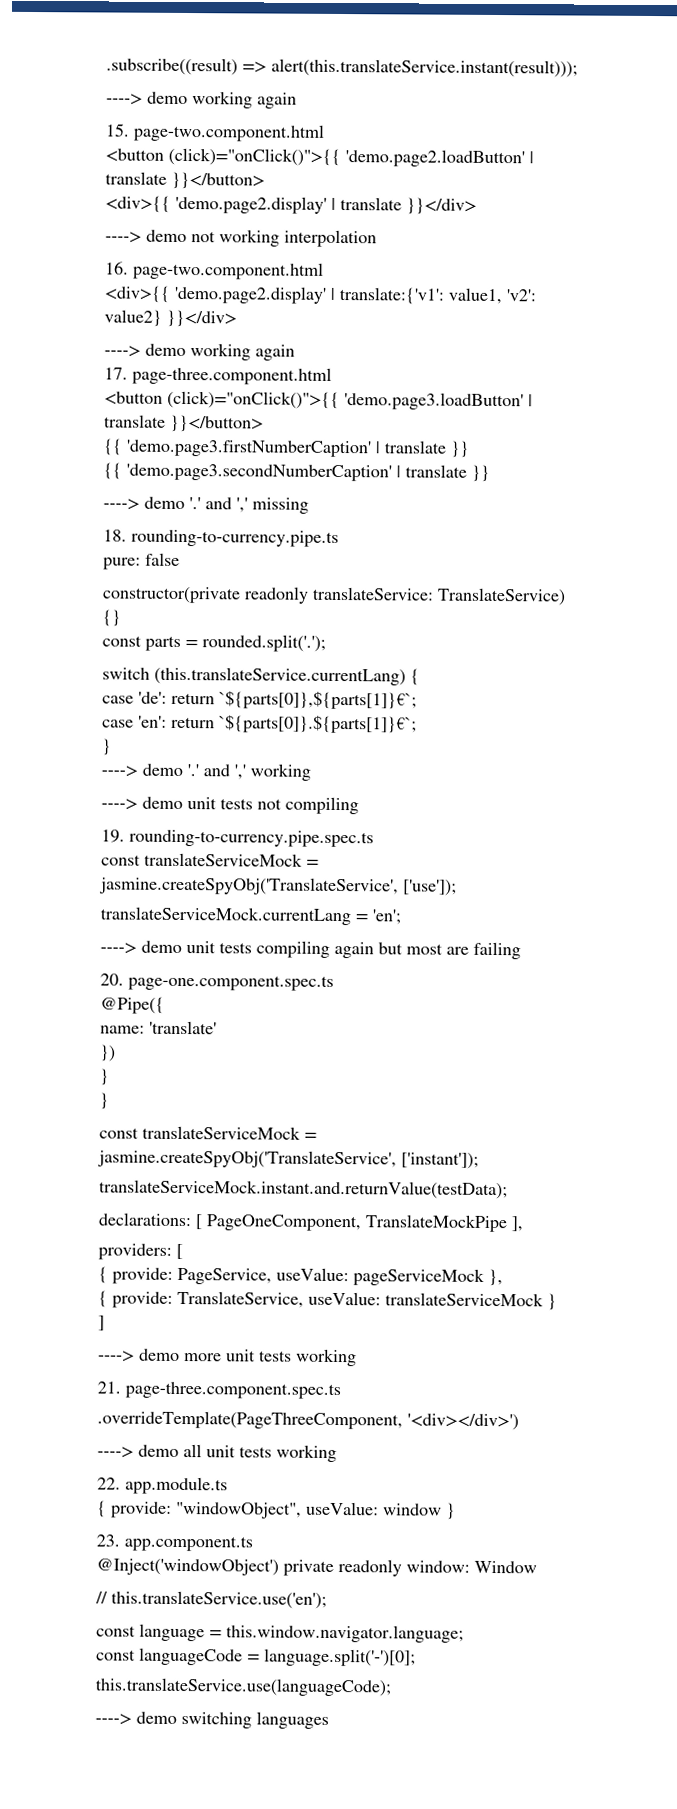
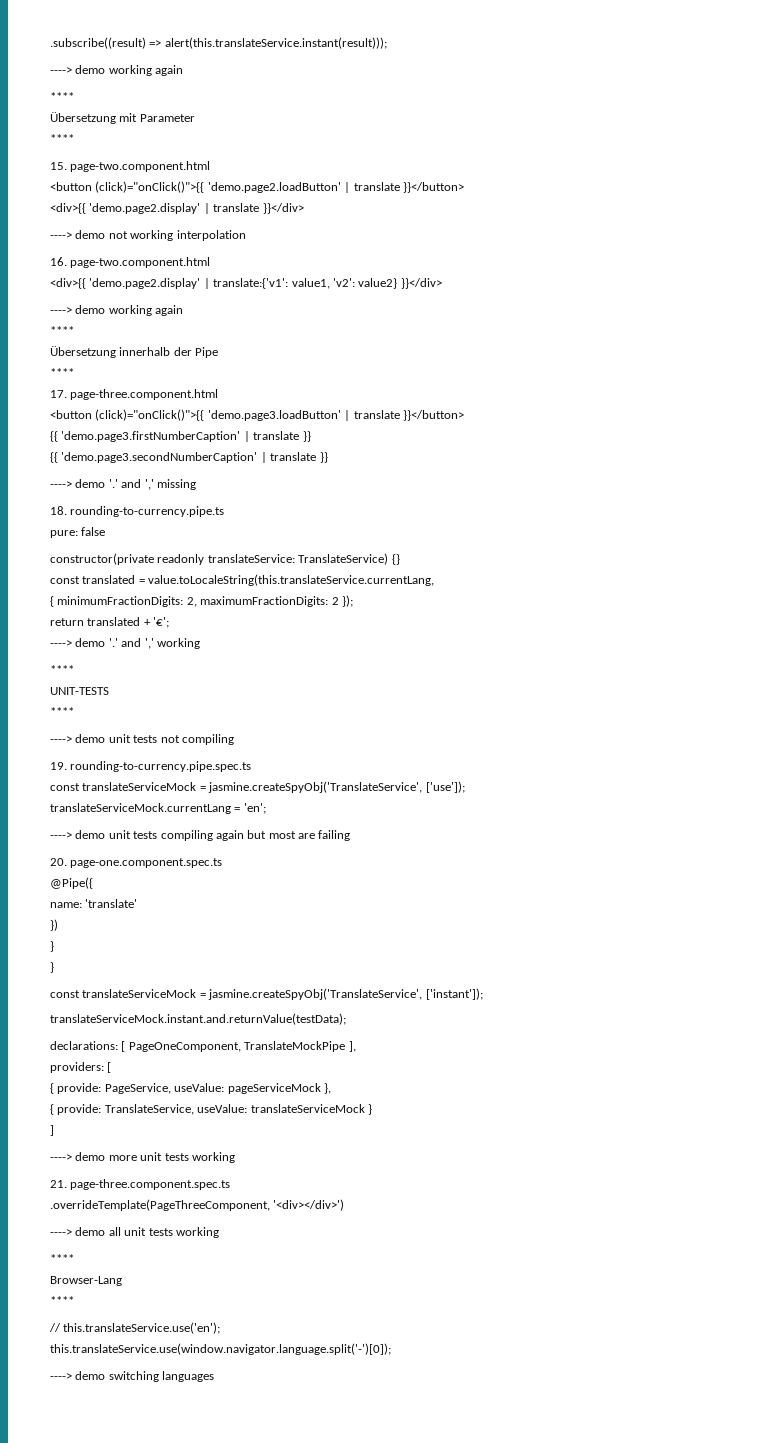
(297, 100) none -> [50,92,74,101] [50,112,195,124] [50,134,74,143] // **** // Übersetzung mit Parameter // ****
(295, 352) none -> [50,326,74,335] [50,346,219,358] [50,368,74,377] // **** // Übersetzung innerhalb der Pipe // ****
[145,634,326,652] [102,666,420,686] [102,690,417,710] [102,714,417,734] [101,738,112,756] parts = rounded.split('.'); // switch (this.translateService.currentLang) { // case 'de': return `${parts[0]},${parts[1]}€`; // case 'en': return `${parts[0]}.${parts[1]}€`; // } -> [82,574,435,586] [50,595,353,607] [50,617,170,628] translated = value.toLocaleString(this.translateService.currentLang, // { minimumFractionDigits: 2, maximumFractionDigits: 2 }); // return translated + '€';
(311, 772) none -> [50,665,74,674] [50,687,109,695] [50,707,74,716] // **** // UNIT-TESTS // ****
[97,1476,228,1495] [97,1500,456,1520] [96,1534,253,1552] [96,1558,537,1577] [95,1590,327,1609] [96,1623,464,1643] [96,1647,416,1667] [95,1677,391,1697] 22. app.module.ts // { provide: "windowObject", useValue: window } // 23. app.component.ts // @Inject('windowObject') private readonly window: Window // // this.translateService.use('en'); // const language = this.window.navigator.language; // const languageCode = language.split('-')[0]; // this.translateService.use(languageCode); -> [50,1254,74,1263] [50,1276,122,1286] [50,1296,74,1305] [49,1322,221,1334] [50,1343,391,1355] **** // Browser-Lang // **** // // this.translateService.use('en'); // this.translateService.use(window.navigator.language.split('-')[0]);

